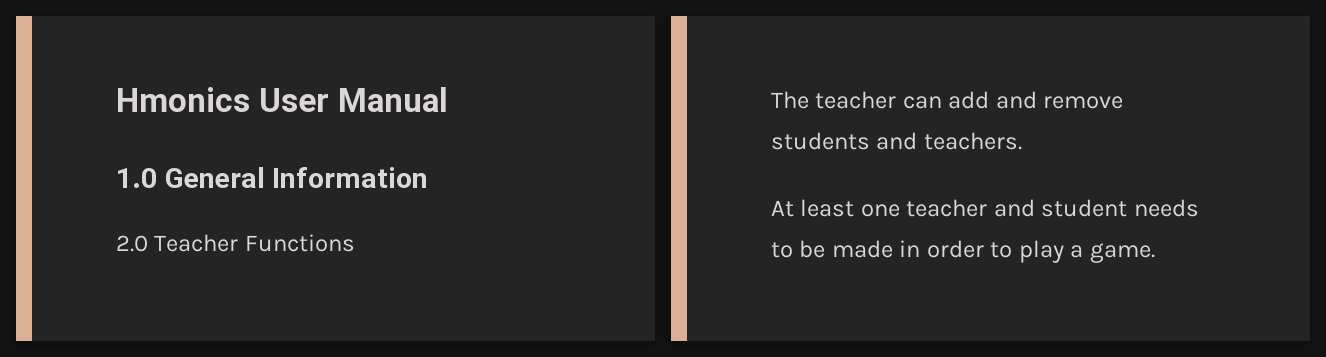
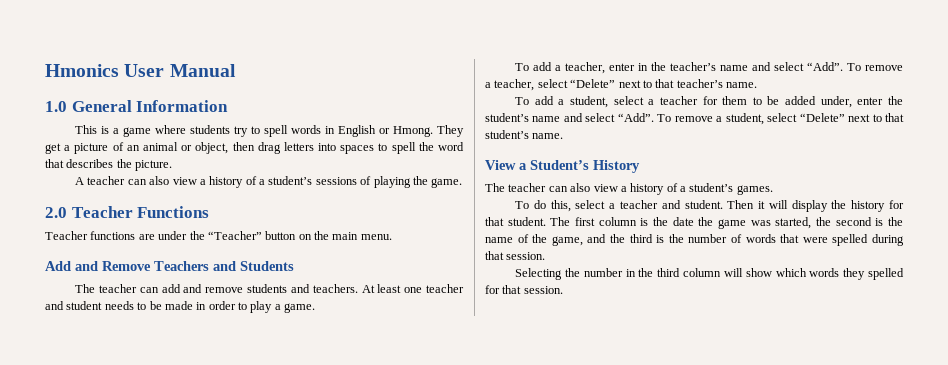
[116,234,355,252] 2.0 Teacher Functions -> [75,125,464,137] [45,142,464,154] [45,159,173,171] [75,176,463,188] [45,206,210,218] [45,231,392,240] [45,261,294,271] This is a game where students try to spell words in English or Hmong. They get a picture of an animal or object, then drag letters into spaces to spell the word that describes the picture. // A teacher can also view a history of a student’s sessions of playing the game. // 2.0 Teacher Functions // Teacher functions are under the “Teacher” button on the main menu. // Add and Remove Teachers and Students
(1022, 141) // -> (358, 288) none
(1155, 253) none -> [515,62,903,74] [485,79,757,91] [515,96,904,108] [485,113,904,125] [485,130,564,139] [485,160,640,173] [485,183,773,195] [515,200,904,212] [485,217,904,229] [485,234,904,246] [485,251,546,260] [515,268,904,280] [485,285,563,294] // To add a teacher, enter in the teacher’s name and select “Add”. To remove a teacher, select “Delete” next to that teacher’s name. // To add a student, select a teacher for them to be added under, enter the student’s name and select “Add”. To remove a student, select “Delete” next to that student’s name. // View a Student’s History // The teacher can also view a history of a student’s games. // To do this, select a teacher and student. Then it will display the history for that student. The first column is the date the game was started, the second is the name of the game, and the third is the number of words that were spelled during that session. // Selecting the number in the third column will show which words they spelled for that session.

